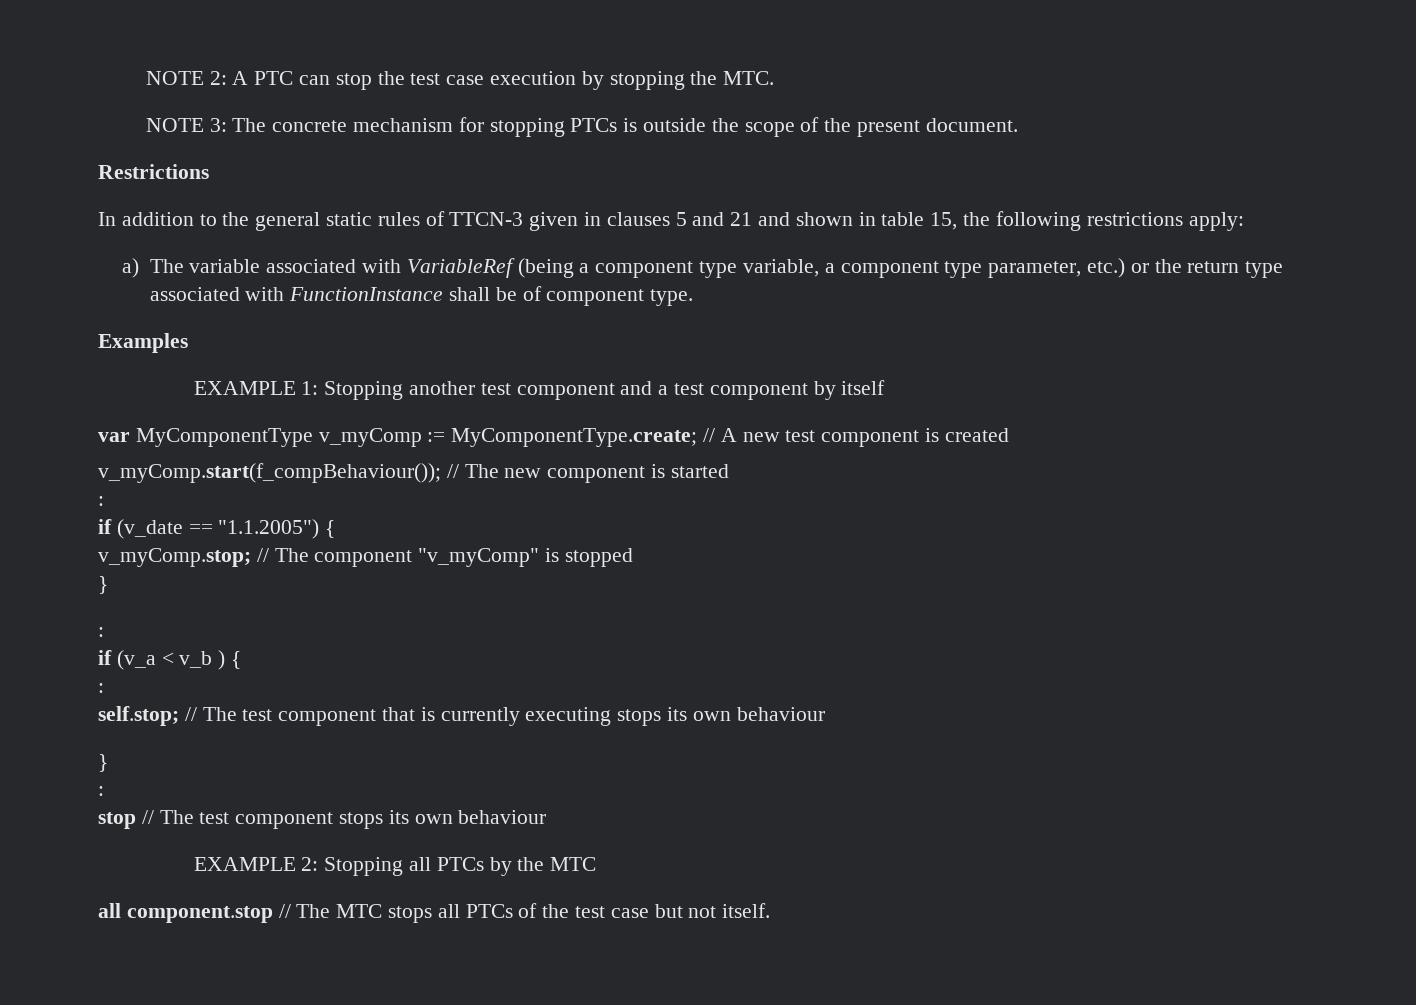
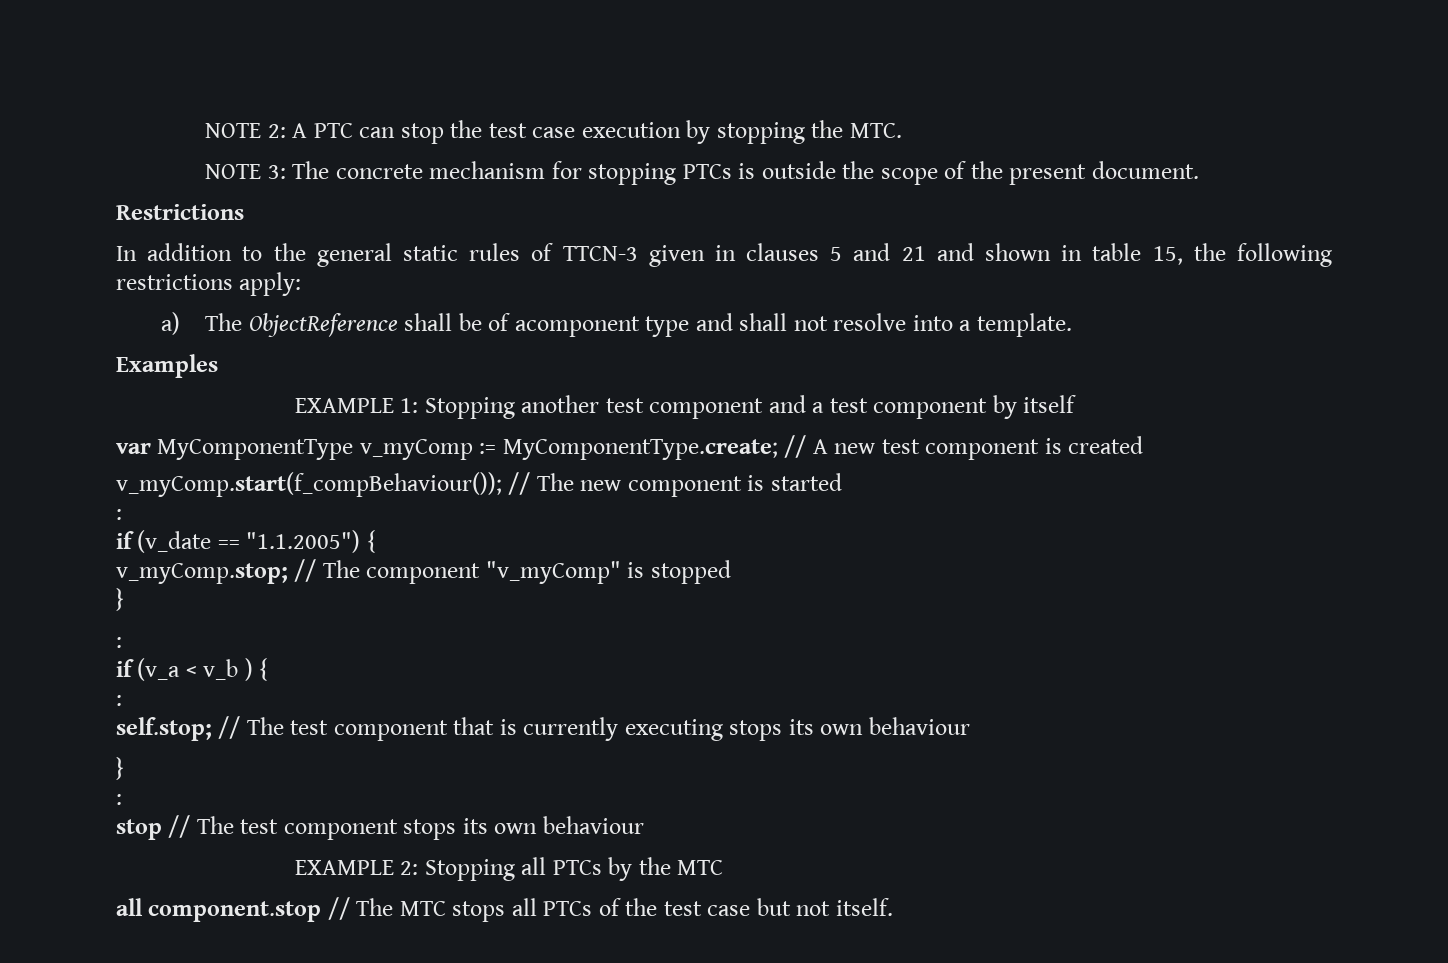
[189,258,1284,278] [149,286,694,306] variable associated with VariableRef (being a component type variable, a component type parameter, etc.) or the return type associated with FunctionInstance shall be of component type. -> [248,313,1072,337] ObjectReference shall be of acomponent type and shall not resolve into a template.

